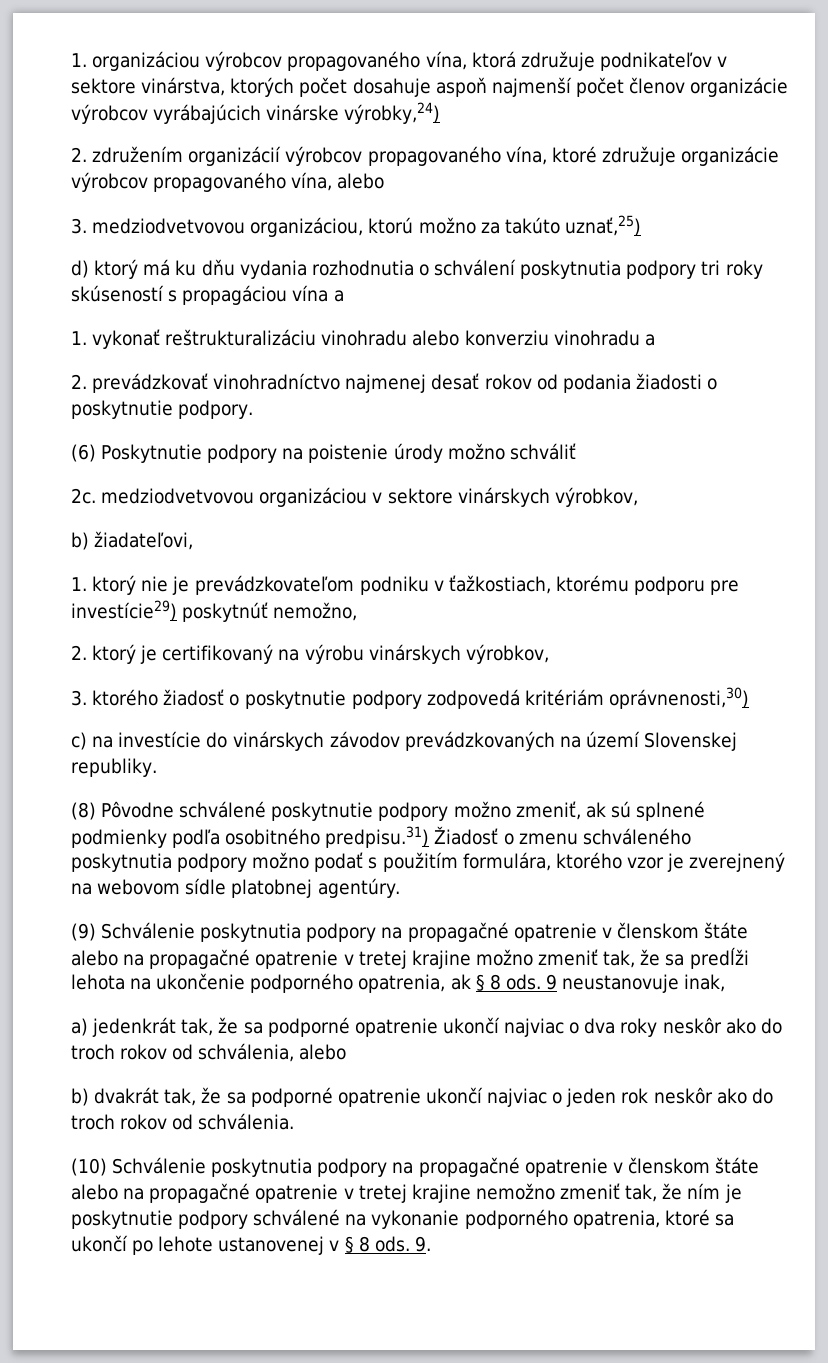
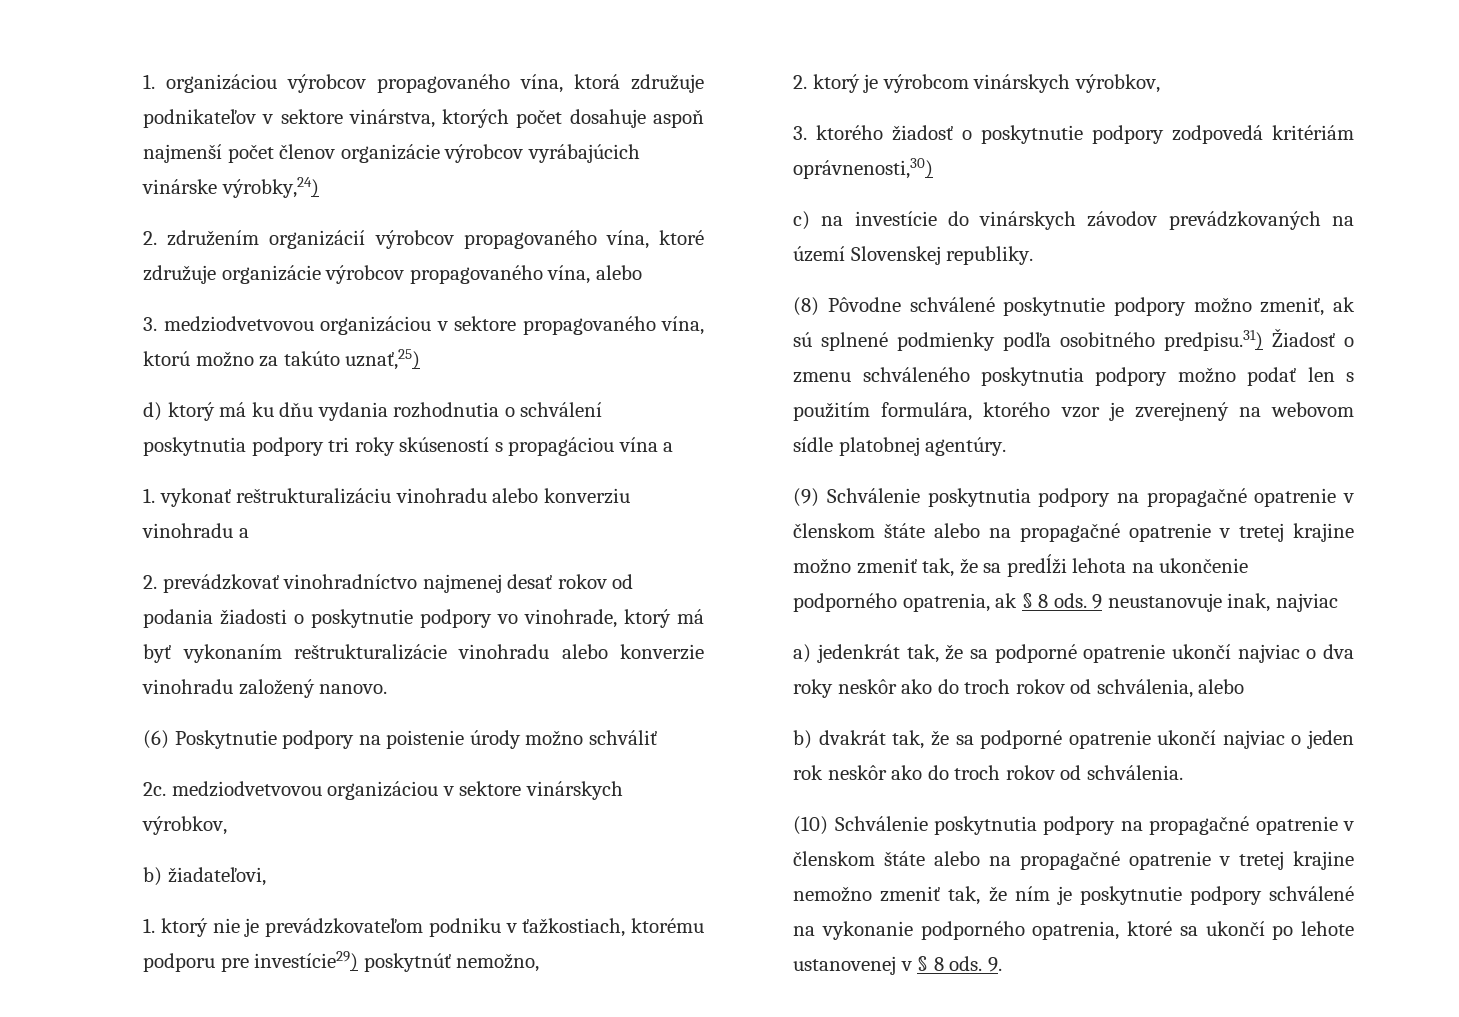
[250,217,364,237] organizáciou, -> [320,316,704,335] organizáciou v sektore propagovaného vína,
[178,400,254,419] podpory. -> [420,609,704,628] [143,644,704,663] [142,679,388,698] podpory vo vinohrade, ktorý má byť vykonaním reštrukturalizácie vinohradu alebo konverzie vinohradu založený nanovo.
[162,644,364,664] certifikovaný na výrobu -> [882,74,969,93] výrobcom
(364, 862) none -> [1307,367,1335,382] len
(726, 983) none -> [1276,593,1339,612] najviac

